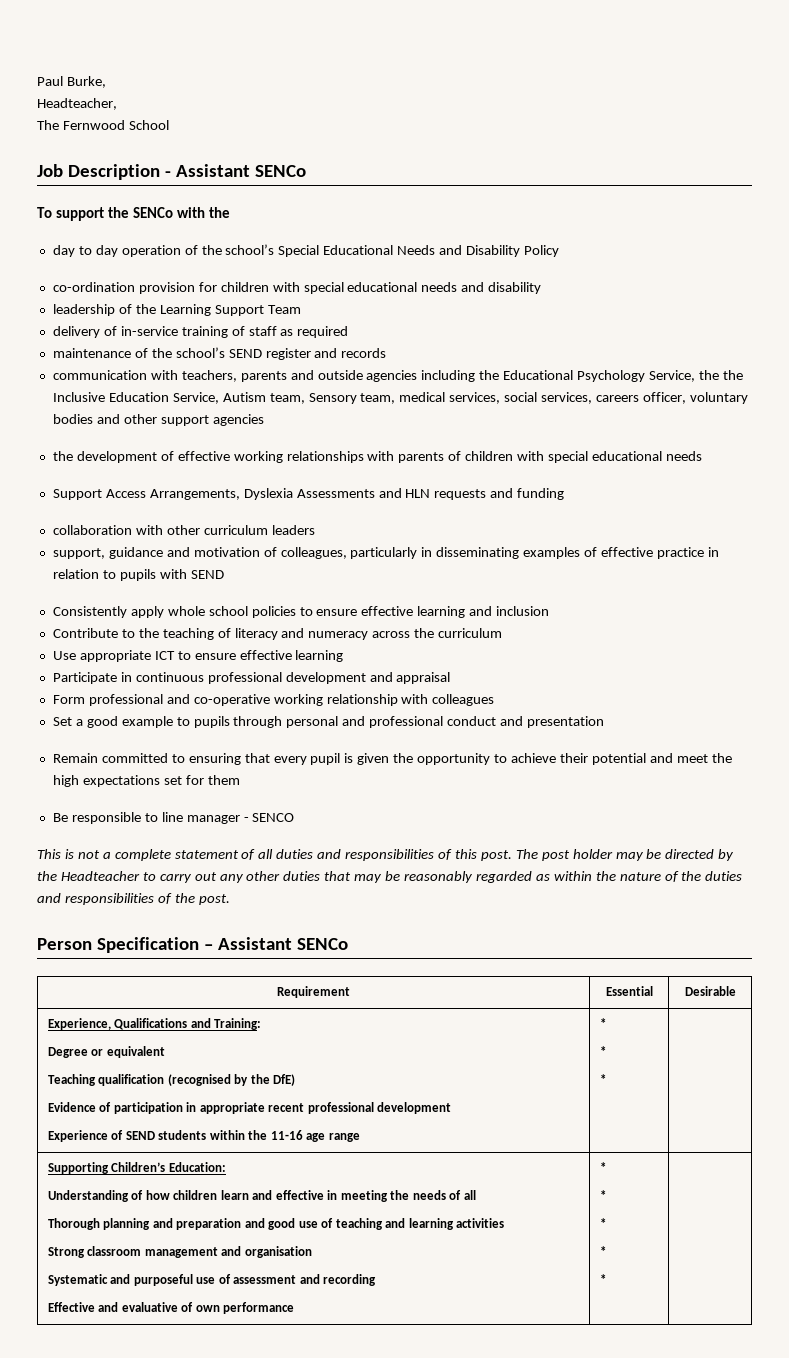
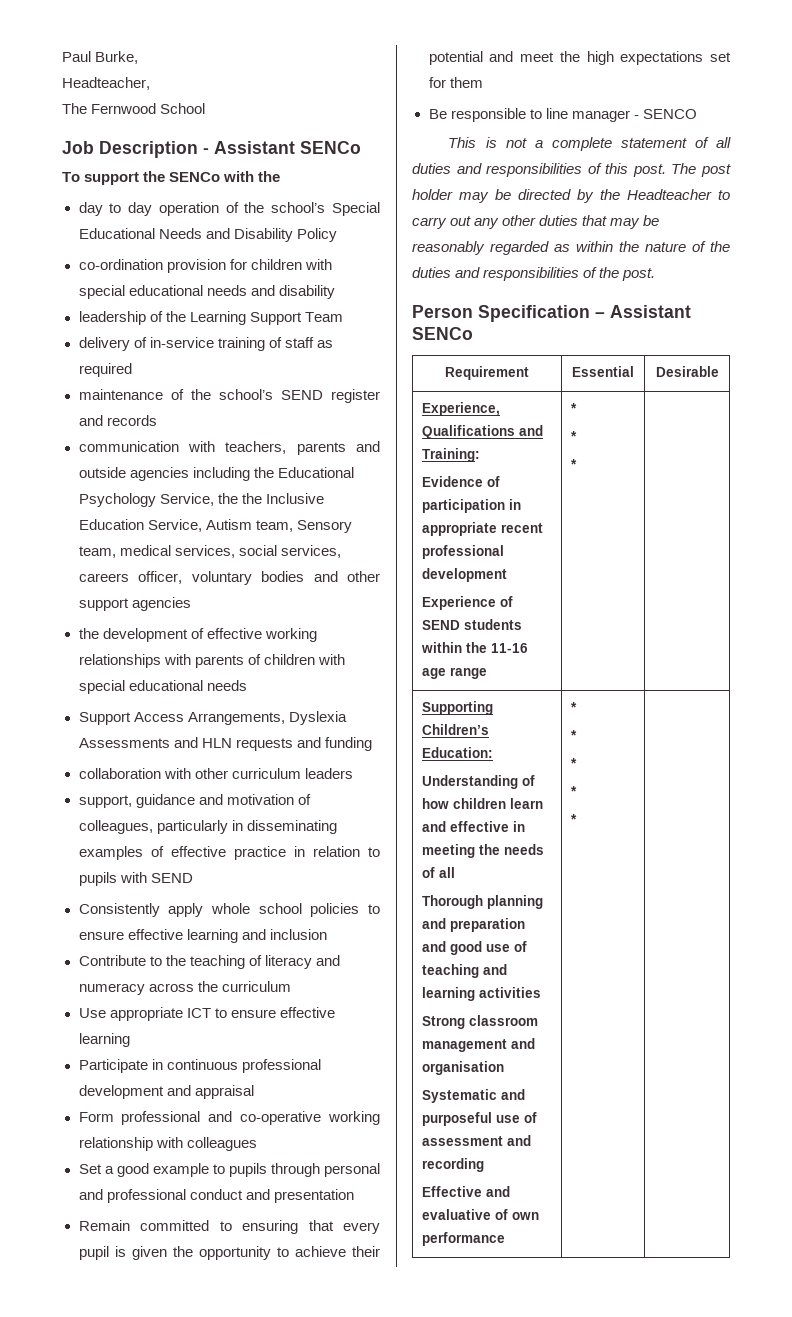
[47,1046,165,1058] [47,1074,296,1086] // Degree or equivalent // Teaching qualification (recognised by the DfE) -> (481, 455) none

